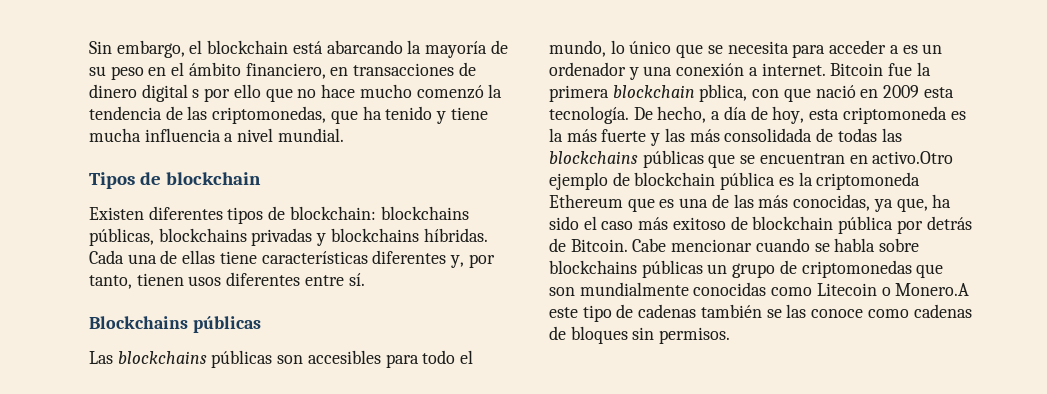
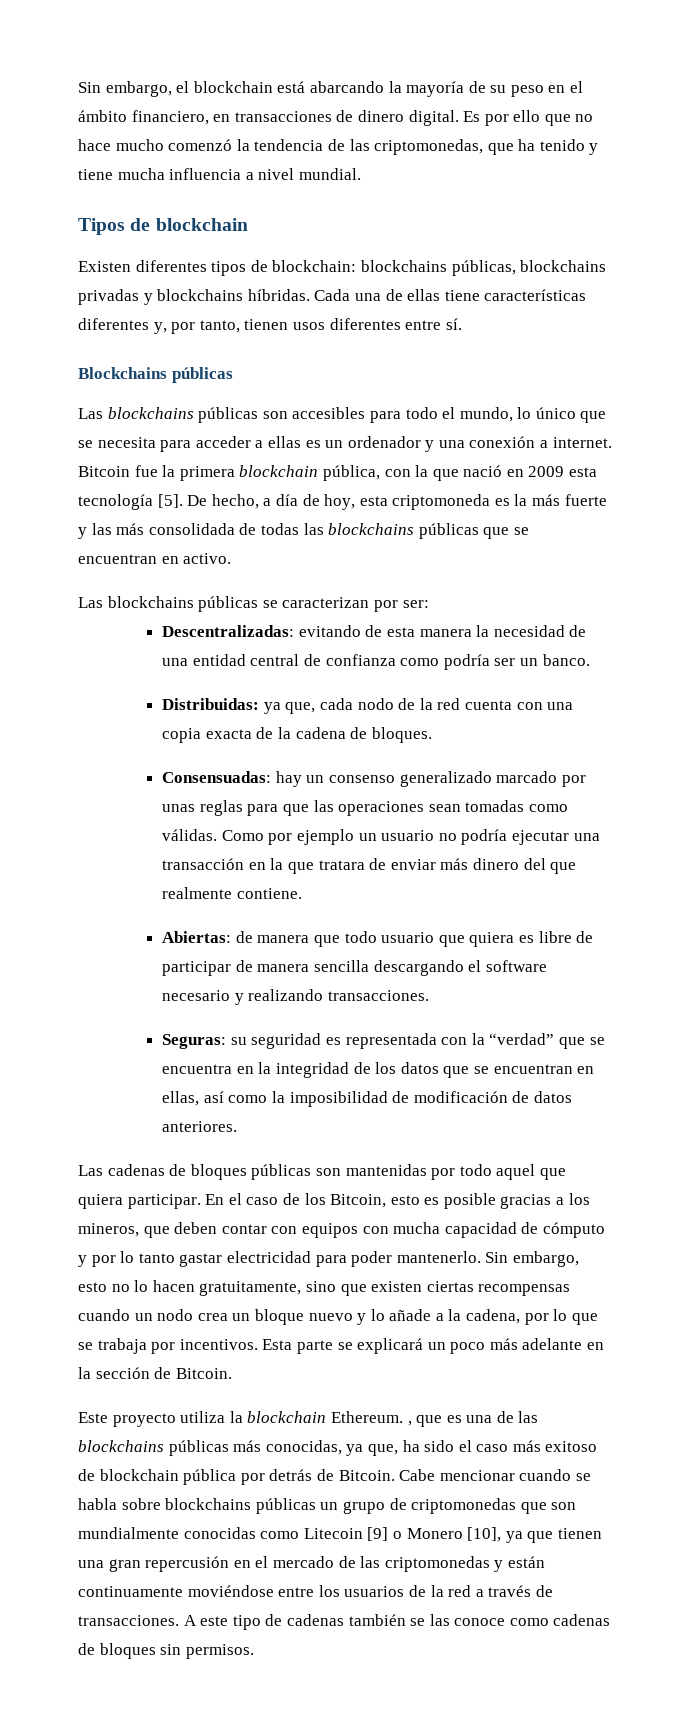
[141,84,200,102] digital s -> [408,110,481,126] digital. Es
(899, 49) none -> [267,436,301,448] ellas
[699,84,780,102] pblica, con -> [322,465,429,481] pública, con la
[549,106,629,124] tecnología. -> [78,494,183,510] tecnología [5].
[872,151,954,164] [549,172,921,190] [549,194,623,208] activo.Otro ejemplo de blockchain pública es la criptomoneda Ethereum -> [183,553,232,564] [78,596,429,612] [162,625,587,637] [162,654,590,670] [162,698,574,714] [162,727,432,743] [162,771,586,787] [162,800,568,816] [162,829,600,845] [162,858,577,874] [162,887,302,899] [162,931,594,947] [162,960,547,976] [162,989,429,1005] [162,1033,605,1049] [162,1062,595,1078] [162,1091,572,1107] [162,1121,238,1132] [78,1164,566,1180] [78,1193,590,1209] [78,1222,605,1238] [78,1251,579,1267] [78,1280,571,1296] [78,1309,598,1325] [78,1338,605,1354] [78,1367,232,1379] [78,1411,412,1427] activo. // Las blockchains públicas se caracterizan por ser: // Descentralizadas: evitando de esta manera la necesidad de una entidad central de confianza como podría ser un banco. // Distribuidas: ya que, cada nodo de la red cuenta con una copia exacta de la cadena de bloques. // Consensuadas: hay un consenso generalizado marcado por unas reglas para que las operaciones sean tomadas como válidas. Como por ejemplo un usuario no podría ejecutar una transacción en la que tratara de enviar más dinero del que realmente contiene. // Abiertas: de manera que todo usuario que quiera es libre de participar de manera sencilla descargando el software necesario y realizando transacciones. // Seguras: su seguridad es representada con la “verdad” que se encuentra en la integridad de los datos que se encuentran en ellas, así como la imposibilidad de modificación de datos anteriores. // Las cadenas de bloques públicas son mantenidas por todo aquel que quiera participar. En el caso de los Bitcoin, esto es posible gracias a los mineros, que deben contar con equipos con mucha capacidad de cómputo y por lo tanto gastar electricidad para poder mantenerlo. Sin embargo, esto no lo hacen gratuitamente, sino que existen ciertas recompensas cuando un nodo crea un bloque nuevo y lo añade a la cadena, por lo que se trabaja por incentivos. Esta parte se explicará un poco más adelante en la sección de Bitcoin. // Este proyecto utiliza la blockchain Ethereum. ,
(754, 201) none -> [78,1440,229,1456] blockchains públicas
[881,283,970,296] o Monero.A -> [367,1527,602,1543] [78,1556,545,1572] [78,1585,553,1597] [78,1615,197,1626] [9] o Monero [10], ya que tienen una gran repercusión en el mercado de las criptomonedas y están continuamente moviéndose entre los usuarios de la red a través de transacciones. A

